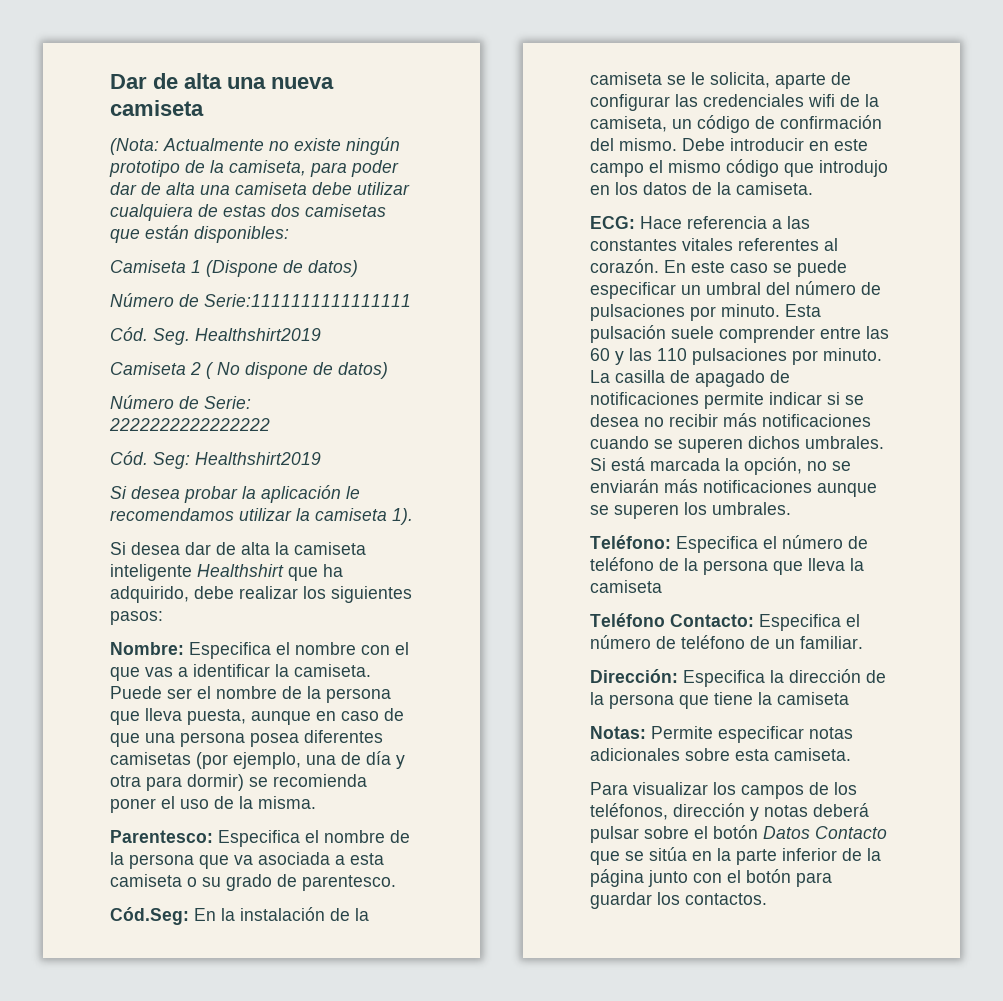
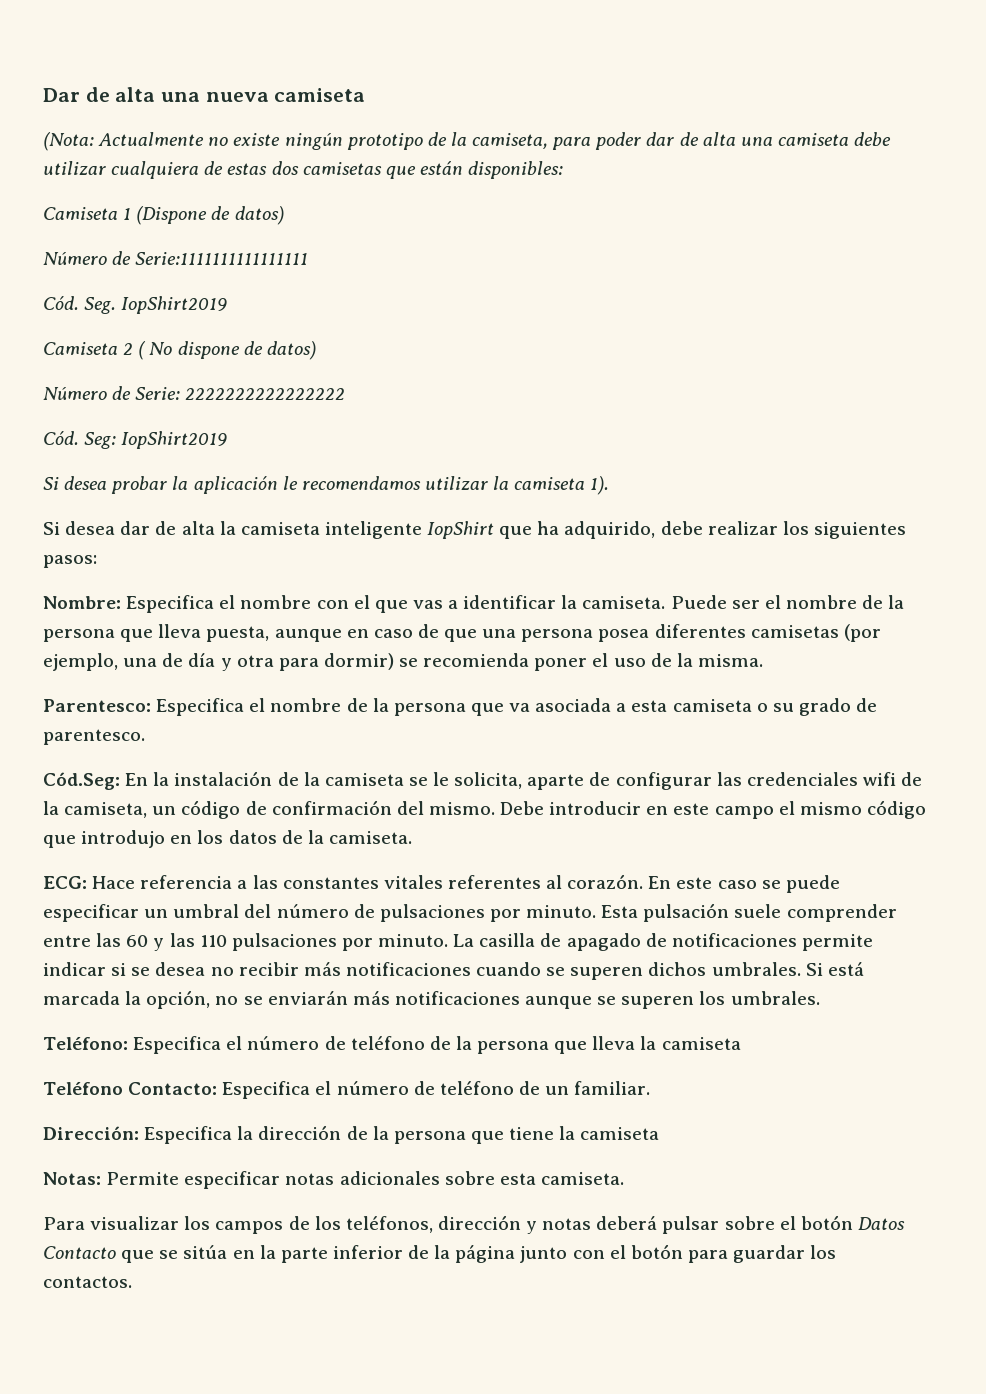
[195,328,321,341] Healthshirt2019 -> [121,296,228,314] IopShirt2019
[195,452,321,465] Healthshirt2019 -> [121,431,228,449] IopShirt2019
[197,564,284,577] Healthshirt -> [427,521,495,539] IopShirt

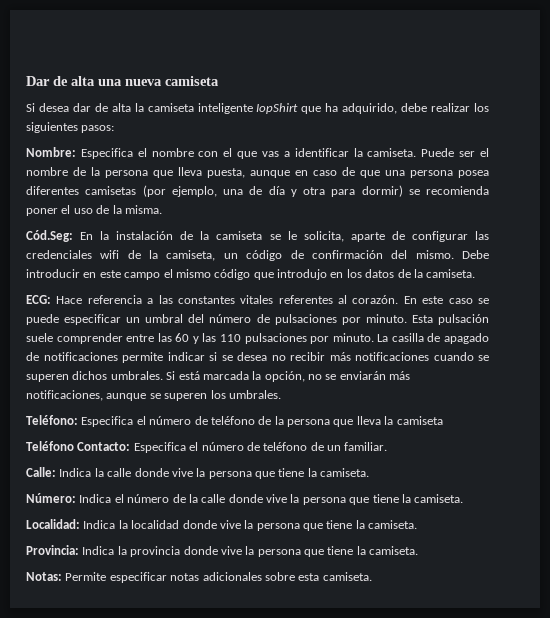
[43,132,892,151] [43,161,564,179] [43,206,284,225] [43,251,309,265] [43,296,228,314] [43,341,316,360] [43,386,346,400] [43,431,228,449] [43,476,610,495] // (Nota: Actualmente no existe ningún prototipo de la camiseta, para poder dar de alta una camiseta debe utilizar cualquiera de estas dos camisetas que están disponibles: // Camiseta 1 (Dispone de datos) // Número de Serie:1111111111111111 // Cód. Seg. IopShirt2019 // Camiseta 2 ( No dispone de datos) // Número de Serie: 2222222222222222 // Cód. Seg: IopShirt2019 // Si desea probar la aplicación le recomendamos utilizar la camiseta 1). -> (219, 81) none
[43,698,878,716] [43,729,145,745] // Parentesco: Especifica el nombre de la persona que va asociada a esta camiseta o su grado de parentesco. -> (162, 209) none
[394,991,520,1005] notificaciones -> [26,390,103,401] notificaciones,
[43,1125,660,1144] Dirección: Especifica la dirección de la persona que tiene la camiseta -> [26,467,370,479] [26,493,464,505] [26,519,418,531] [26,545,419,557] Calle: Indica la calle donde vive la persona que tiene la camiseta. // Número: Indica el número de la calle donde vive la persona que tiene la camiseta. // Localidad: Indica la localidad donde vive la persona que tiene la camiseta. // Provincia: Indica la provincia donde vive la persona que tiene la camiseta.
[43,1215,905,1234] [43,1244,837,1263] [43,1276,132,1288] // Para visualizar los campos de los teléfonos, dirección y notas deberá pulsar sobre el botón Datos Contacto que se sitúa en la parte inferior de la página junto con el botón para guardar los contactos. -> (372, 576) none

